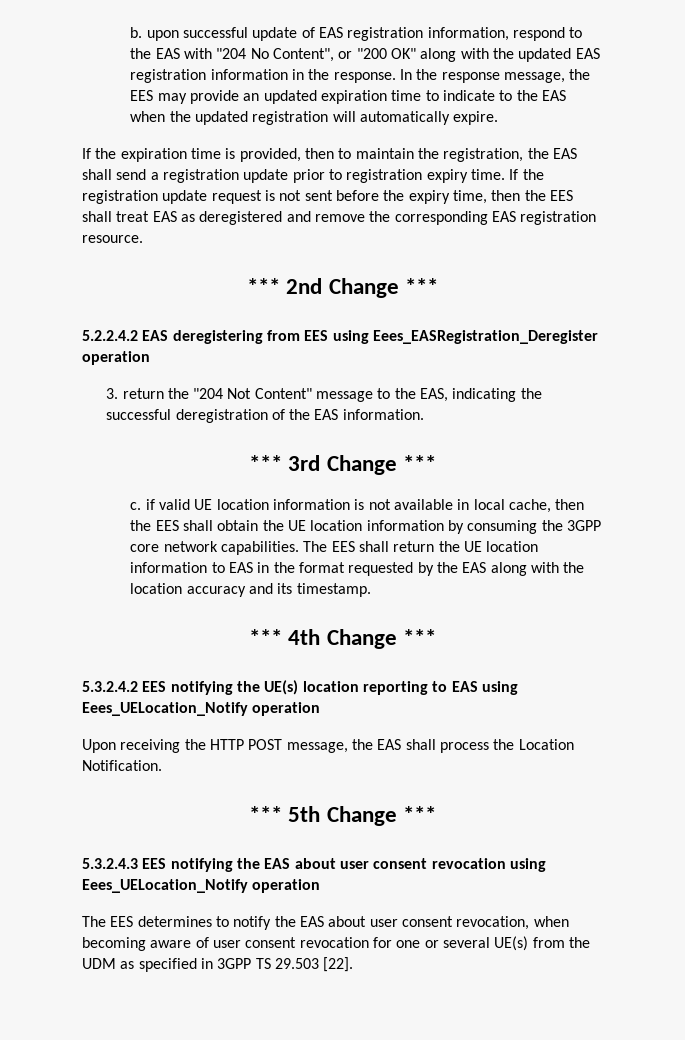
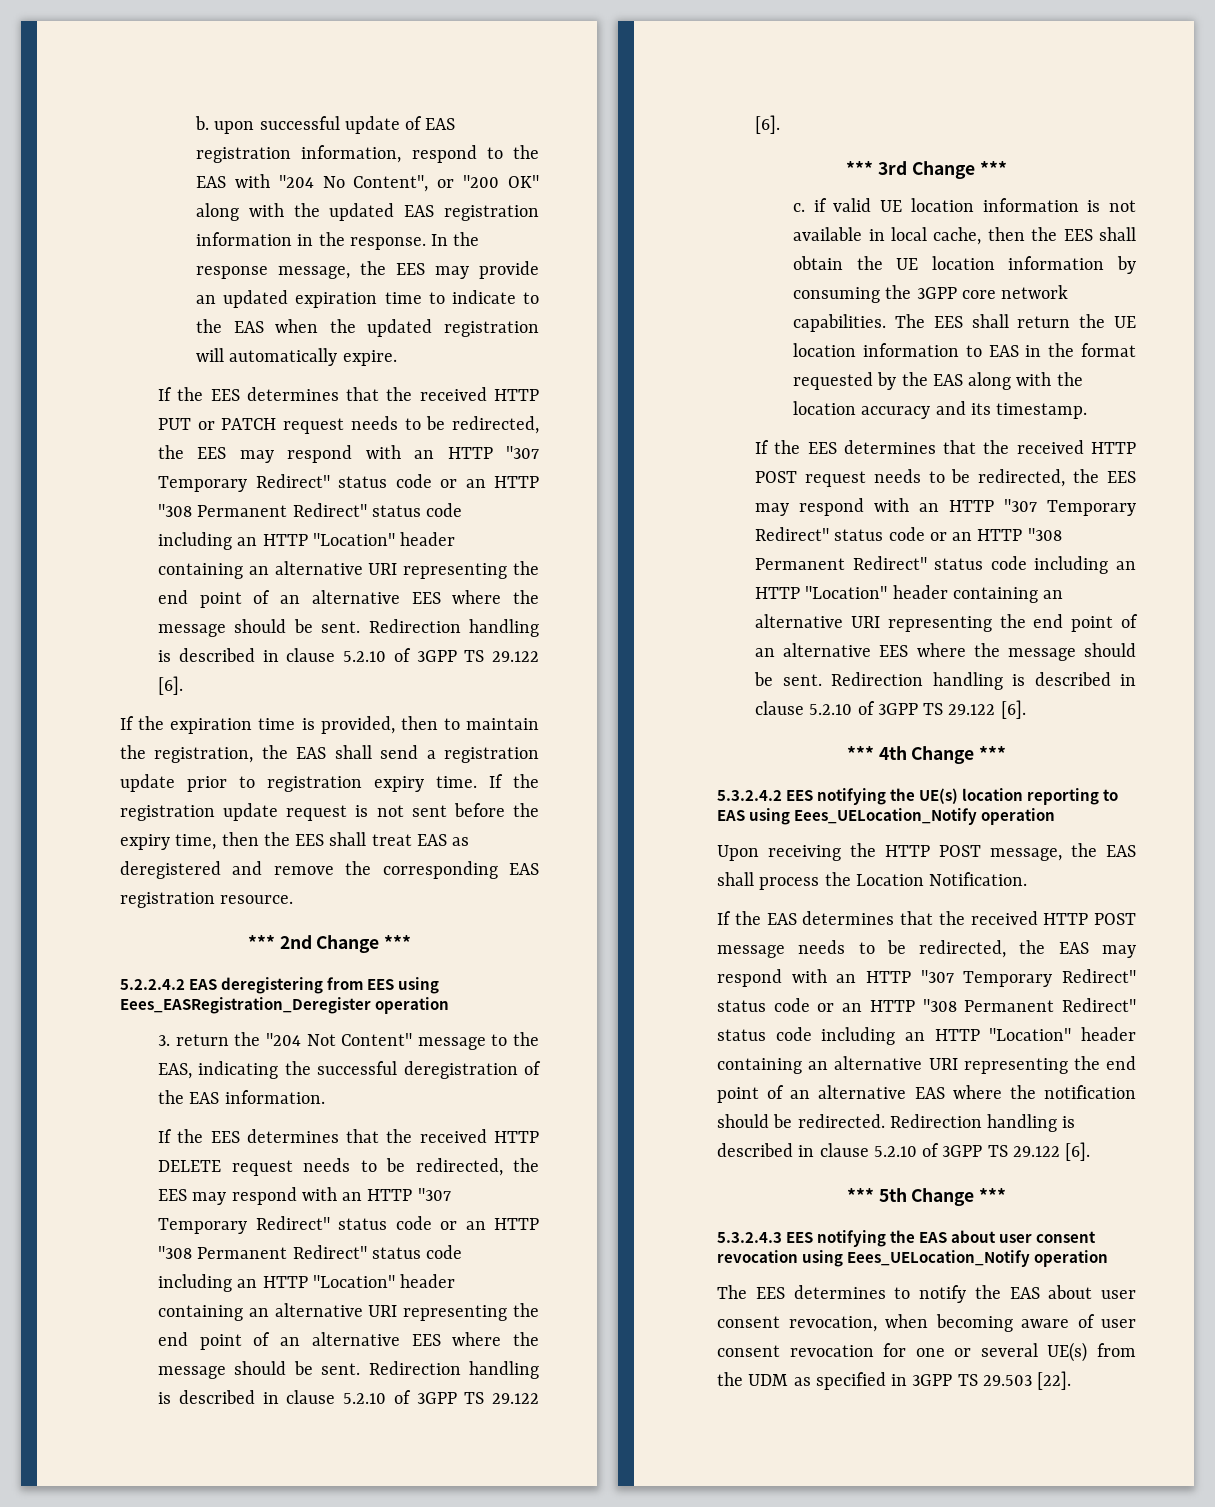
(499, 118) none -> [158,387,539,401] [158,416,539,434] [158,445,539,463] [158,474,539,492] [158,503,463,517] [158,532,456,550] [158,561,539,579] [158,590,539,608] [158,619,539,637] [158,648,539,662] [158,676,184,695] // If the EES determines that the received HTTP PUT or PATCH request needs to be redirected, the EES may respond with an HTTP "307 Temporary Redirect" status code or an HTTP "308 Permanent Redirect" status code including an HTTP "Location" header containing an alternative URI representing the end point of an alternative EES where the message should be sent. Redirection handling is described in clause 5.2.10 of 3GPP TS 29.122 [6].
(424, 414) none -> [158,1129,539,1143] [158,1158,539,1176] [158,1187,451,1205] [158,1216,539,1234] [158,1245,463,1259] [158,1274,456,1292] [158,1303,539,1321] [158,1332,539,1350] [158,1361,539,1379] [158,1390,539,1404] [755,115,781,134] // If the EES determines that the received HTTP DELETE request needs to be redirected, the EES may respond with an HTTP "307 Temporary Redirect" status code or an HTTP "308 Permanent Redirect" status code including an HTTP "Location" header containing an alternative URI representing the end point of an alternative EES where the message should be sent. Redirection handling is described in clause 5.2.10 of 3GPP TS 29.122 [6].
(371, 590) none -> [755,440,1136,454] [755,469,1136,487] [755,498,1136,516] [755,527,1062,541] [755,556,1136,574] [755,585,1064,603] [755,614,1138,632] [755,643,1136,661] [754,672,1136,690] [755,700,1026,719] // If the EES determines that the received HTTP POST request needs to be redirected, the EES may respond with an HTTP "307 Temporary Redirect" status code or an HTTP "308 Permanent Redirect" status code including an HTTP "Location" header containing an alternative URI representing the end point of an alternative EES where the message should be sent. Redirection handling is described in clause 5.2.10 of 3GPP TS 29.122 [6].
(162, 765) none -> [717,911,1136,925] [717,940,1136,958] [717,969,1136,987] [717,998,1136,1012] [717,1027,1136,1045] [717,1056,1136,1074] [717,1085,1136,1103] [717,1114,1076,1132] [717,1142,1091,1161] // If the EAS determines that the received HTTP POST message needs to be redirected, the EAS may respond with an HTTP "307 Temporary Redirect" status code or an HTTP "308 Permanent Redirect" status code including an HTTP "Location" header containing an alternative URI representing the end point of an alternative EAS where the notification should be redirected. Redirection handling is described in clause 5.2.10 of 3GPP TS 29.122 [6].

